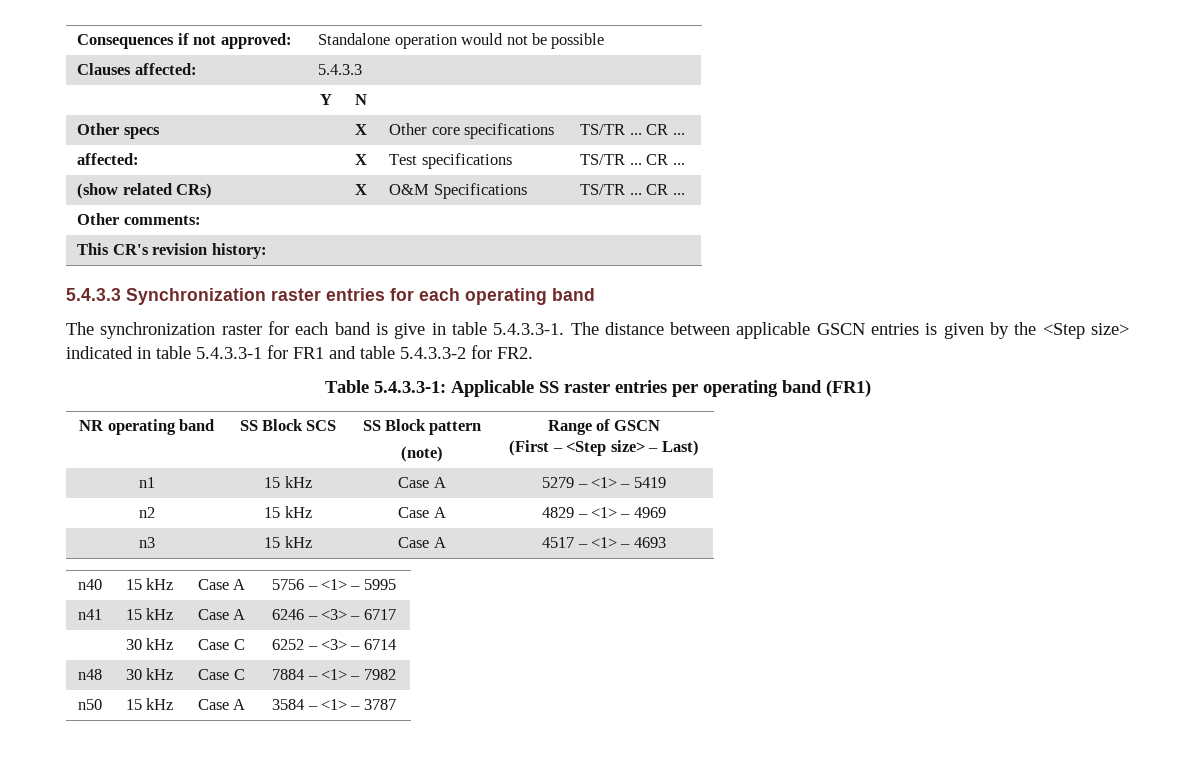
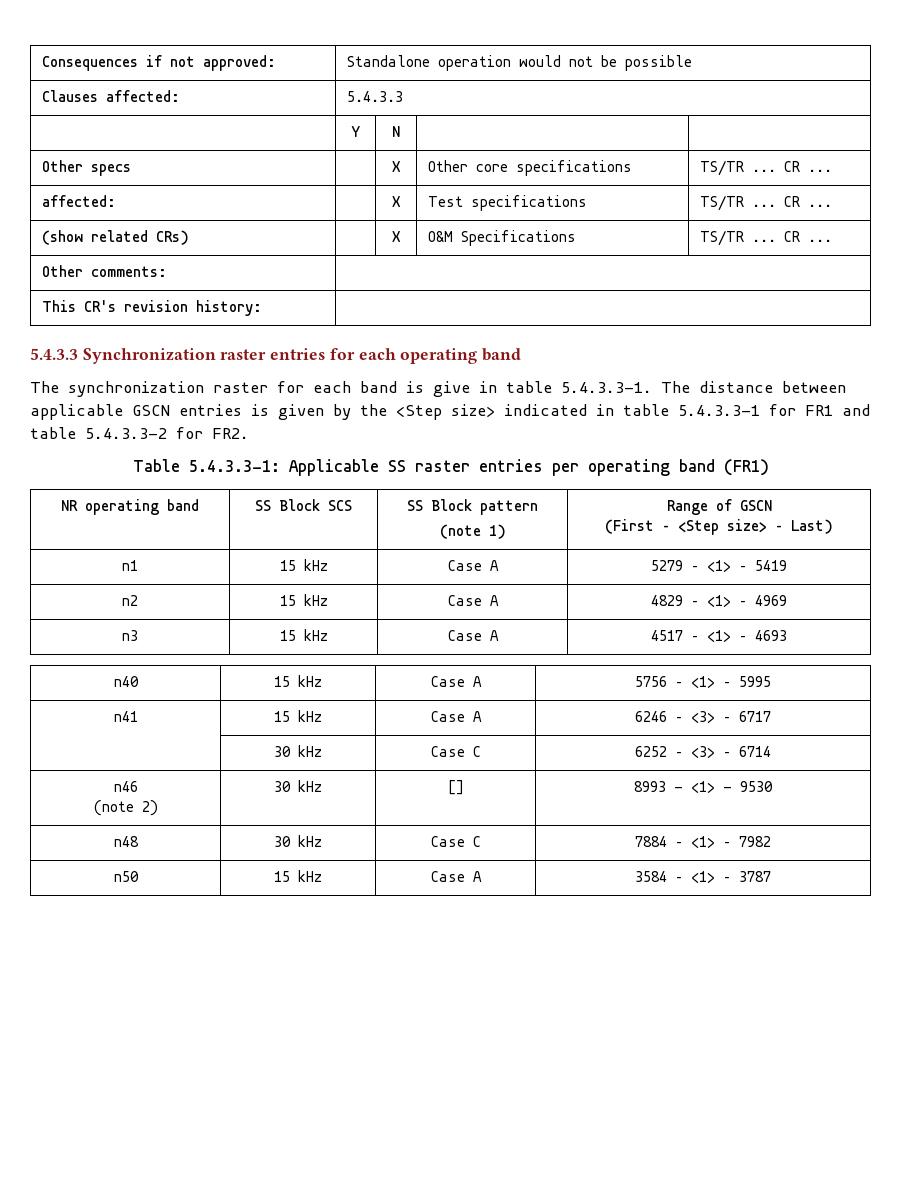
[401,446,443,462] (note) -> [439,524,506,539] (note 1)
(396, 644) none -> [113,781,138,792] [93,800,158,816] [274,780,322,792] [447,780,464,795] [634,781,773,793] // n46 // (note 2) | 30 kHz | [] | 8993 - <1> - 9530

